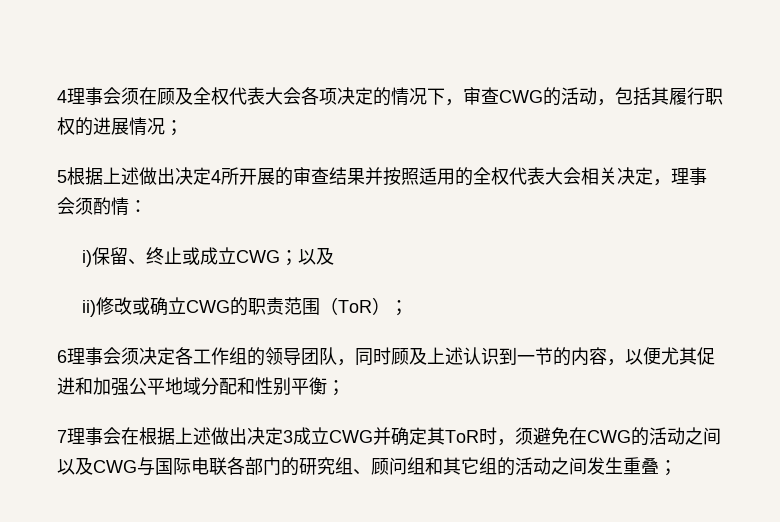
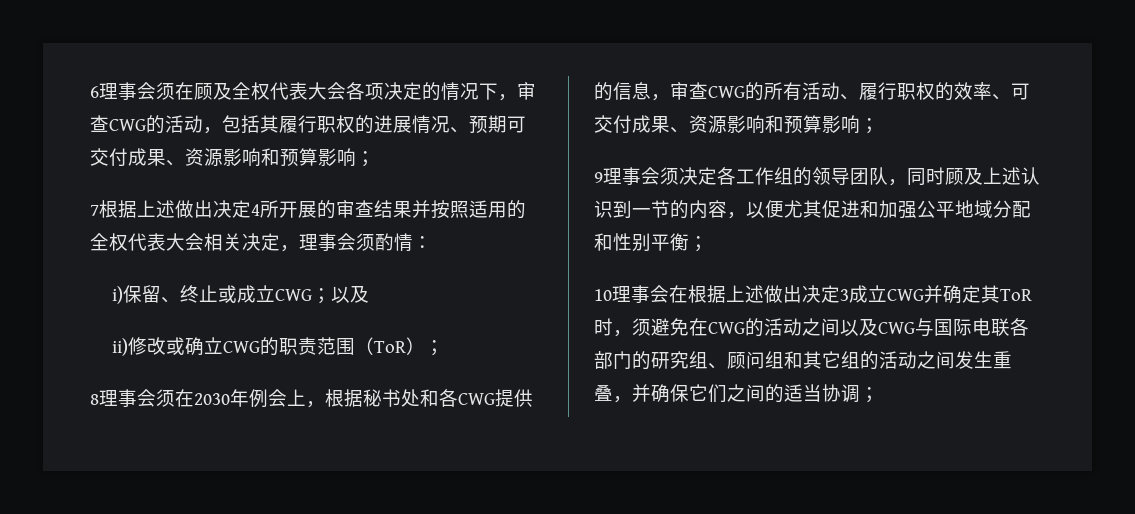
[57,90,67,103] 4 -> [90,86,99,98] 6
[165,120,183,136] [57,170,67,183] ； // 5 -> [450,115,526,134] [90,148,375,167] [90,205,99,216] 、预期可交付成果、资源影响和预算影响； // 7
[57,350,67,363] 6 -> [90,389,533,408] [594,82,1030,101] [594,115,879,134] [594,172,603,183] 8理事会须在2030年例会上，根据秘书处和各CWG提供的信息，审查CWG的所有活动、履行职权的效率、可交付成果、资源影响和预算影响； // 9
[57,430,67,443] 7 -> [594,289,612,301] 10
(659, 465) none -> [613,384,860,403] ，并确保它们之间的适当协调

